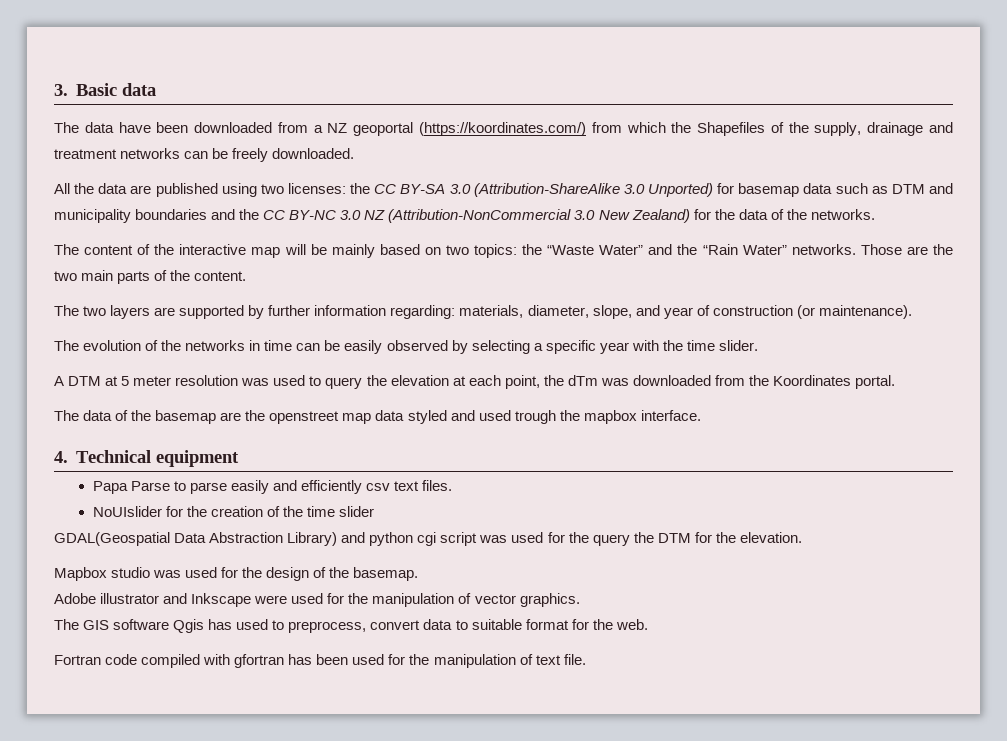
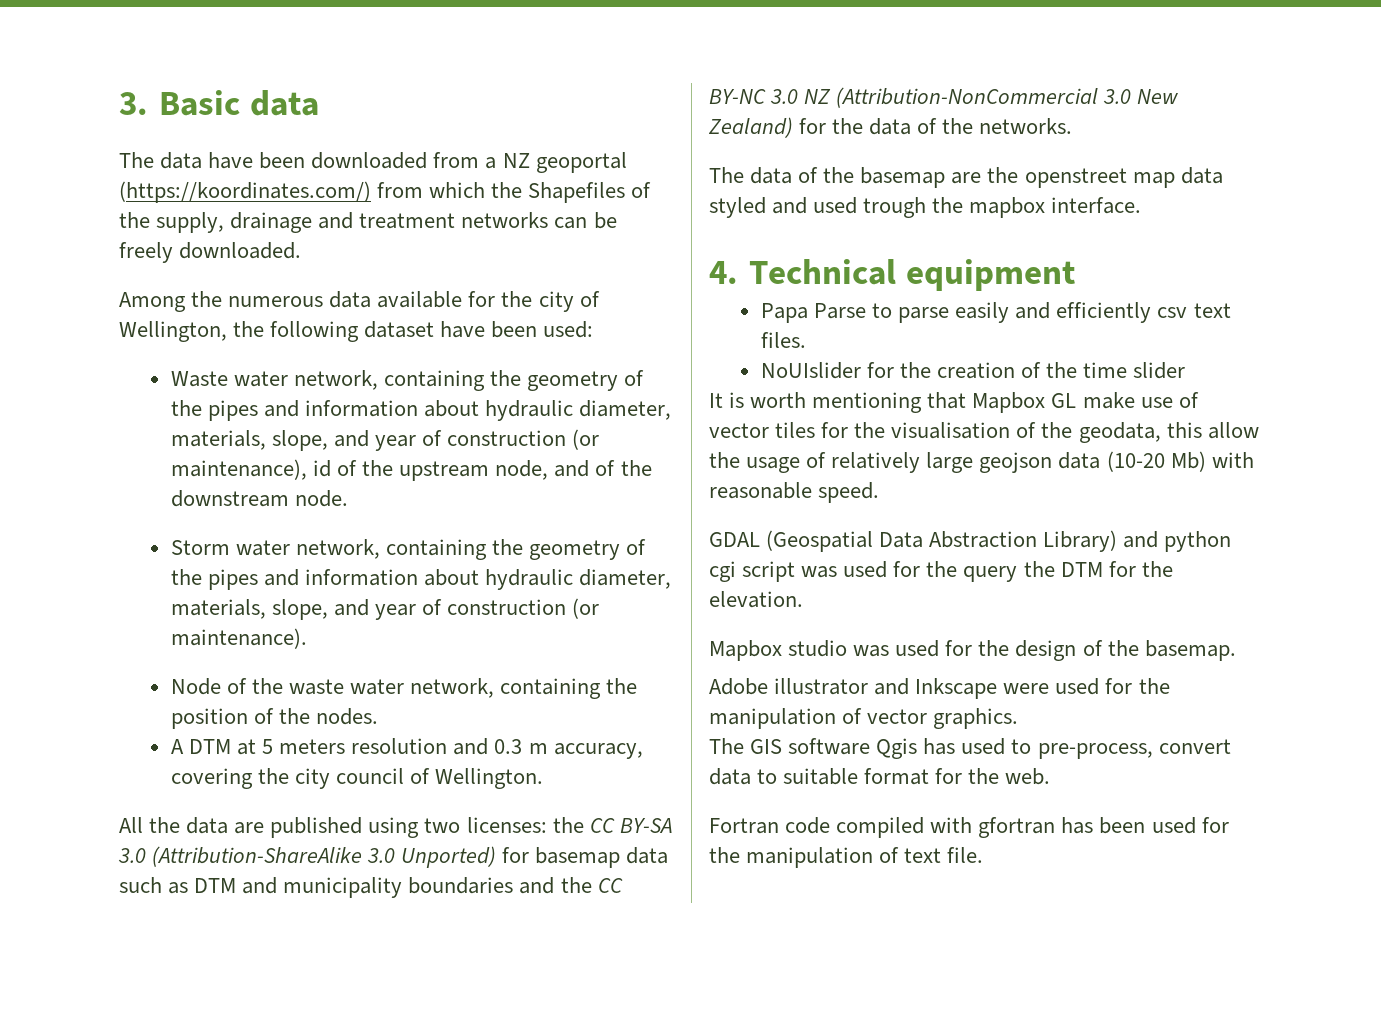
(355, 153) none -> [119,291,600,312] [119,321,594,342] [170,370,645,391] [170,400,672,421] [170,429,600,451] [170,459,652,481] [170,490,349,507] [170,539,647,560] [170,569,672,590] [170,598,600,620] [170,628,307,649] [170,678,638,699] [170,708,379,729] [170,738,643,759] [170,768,544,789] // Among the numerous data available for the city of Wellington, the following dataset have been used: // Waste water network, containing the geometry of the pipes and information about hydraulic diameter, materials, slope, and year of construction (or maintenance), id of the upstream node, and of the downstream node. // Storm water network, containing the geometry of the pipes and information about hydraulic diameter, materials, slope, and year of construction (or maintenance). // Node of the waste water network, containing the position of the nodes. // A DTM at 5 meters resolution and 0.3 m accuracy, covering the city council of Wellington.
[54,244,953,258] [54,270,247,284] [54,305,912,319] [54,340,758,354] [54,375,896,389] // The content of the interactive map will be mainly based on two topics: the “Waste Water” and the “Rain Water” networks. Those are the two main parts of the content. // The two layers are supported by further information regarding: materials, diameter, slope, and year of construction (or maintenance). // The evolution of the networks in time can be easily observed by selecting a specific year with the time slider. // A DTM at 5 meter resolution was used to query the elevation at each point, the dTm was downloaded from the Koordinates portal. -> (1073, 126) none
[54,532,170,546] GDAL(Geospatial -> [709,392,1199,413] [709,422,1259,443] [709,451,1254,473] [709,482,880,503] [709,530,874,552] It is worth mentioning that Mapbox GL make use of vector tiles for the visualisation of the geodata, this allow the usage of relatively large geojson data (10-20 Mb) with reasonable speed. // GDAL (Geospatial
[288,621,367,633] preprocess, -> [1037,743,1153,759] pre-process,

